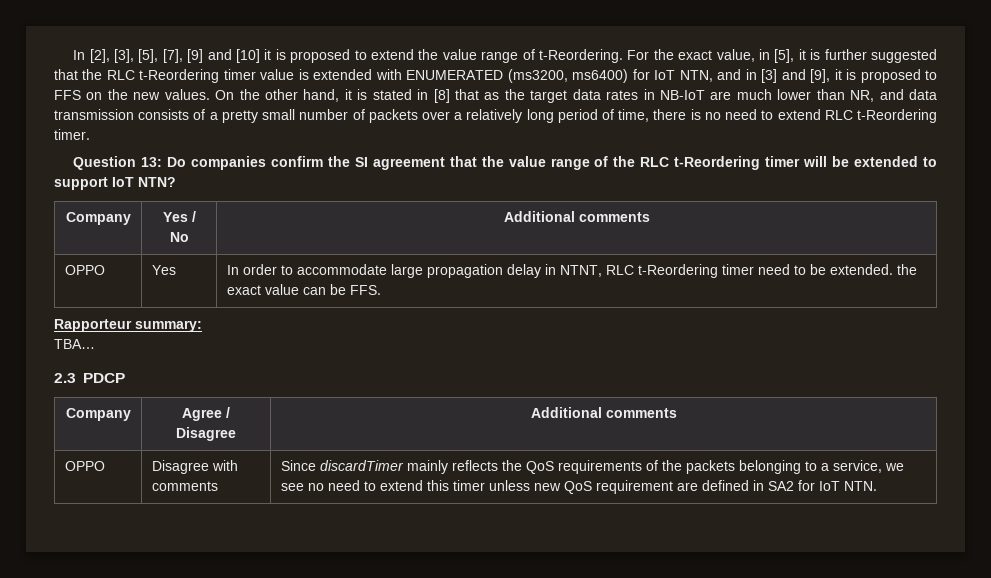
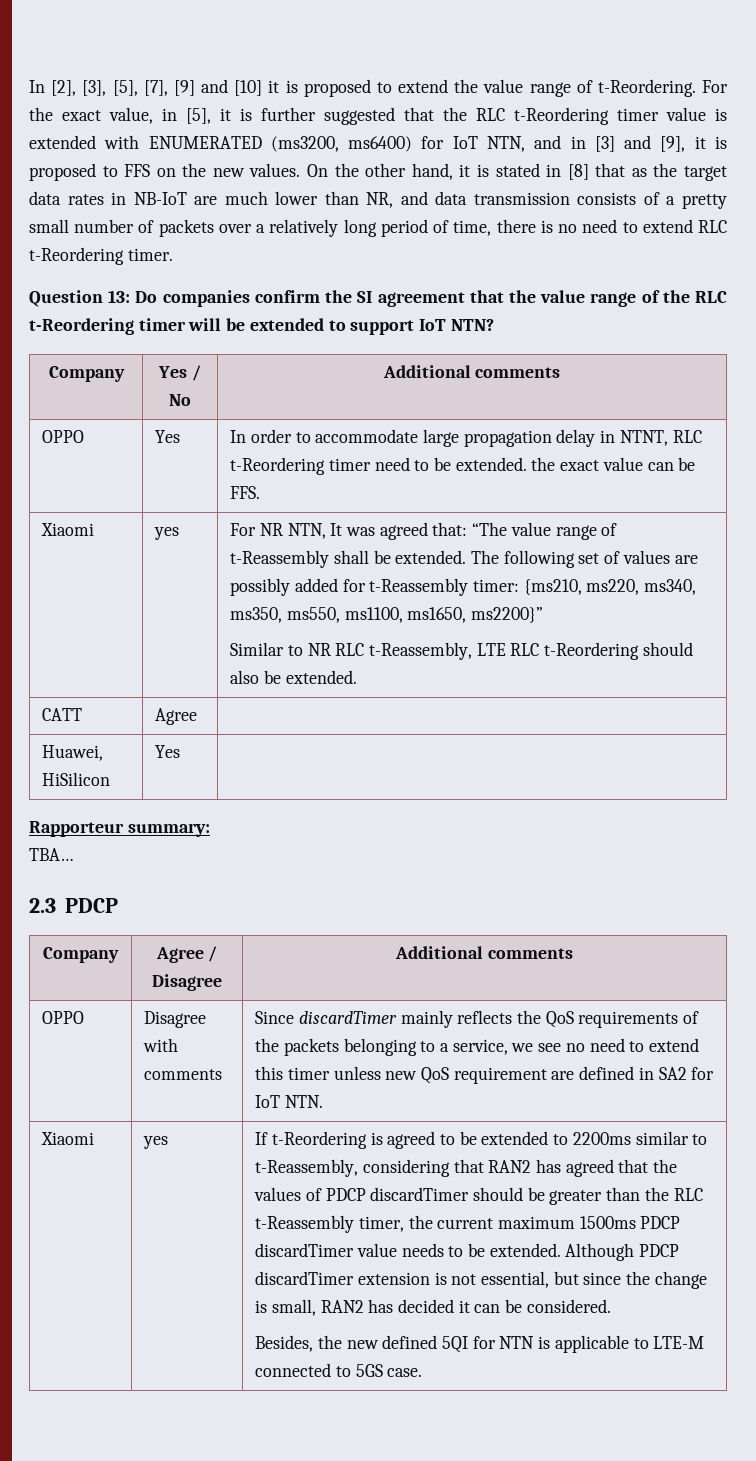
(381, 290) none -> [41,523,95,536] [154,527,180,540] [230,522,618,540] [230,550,698,568] [230,578,697,596] [230,607,543,623] [230,642,693,660] [230,670,357,684] [42,708,83,721] [155,708,198,725] [42,745,104,761] [42,772,111,786] [155,745,181,758] // Xiaomi | yes | For NR NTN, It was agreed that: “The value range of t-Reassembly shall be extended. The following set of values are possibly added for t-Reassembly timer: {ms210, ms220, ms340, ms350, ms550, ms1100, ms1650, ms2200}” // Similar to NR RLC t-Reassembly, LTE RLC t-Reordering should also be extended. // CATT | Agree | // Huawei, HiSilicon | Yes |
(877, 486) none -> [41,1132,95,1145] [143,1136,169,1149] [255,1131,708,1149] [255,1159,678,1177] [254,1187,703,1205] [255,1215,681,1233] [255,1243,680,1261] [255,1271,707,1289] [255,1299,611,1316] [255,1335,705,1353] [255,1363,423,1377] // Xiaomi | yes | If t-Reordering is agreed to be extended to 2200ms similar to t-Reassembly, considering that RAN2 has agreed that the values of PDCP discardTimer should be greater than the RLC t-Reassembly timer, the current maximum 1500ms PDCP discardTimer value needs to be extended. Although PDCP discardTimer extension is not essential, but since the change is small, RAN2 has decided it can be considered. // Besides, the new defined 5QI for NTN is applicable to LTE-M connected to 5GS case.

